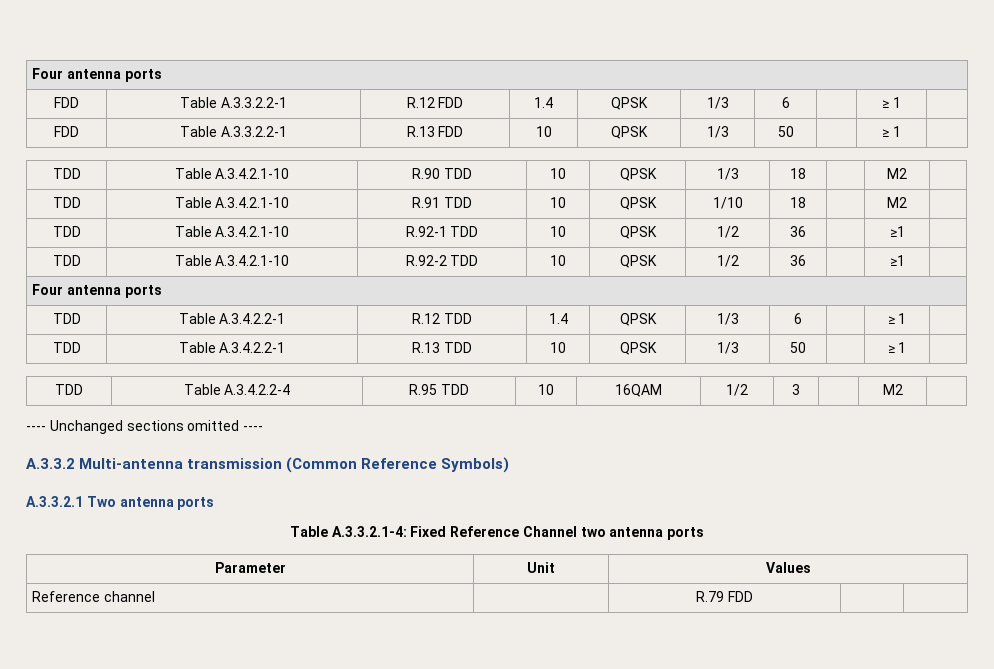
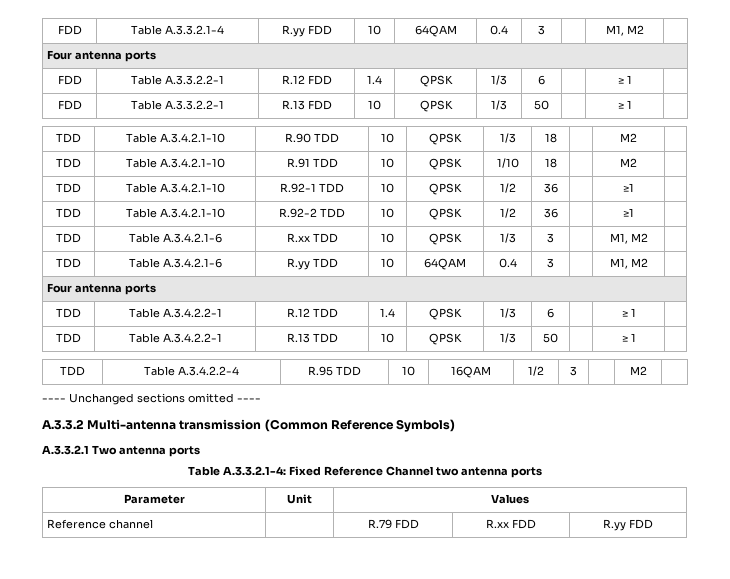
(32, 73) none -> [57,25,82,35] [131,25,224,35] [281,25,332,37] [368,25,381,35] [414,25,457,37] [490,25,508,35] [538,25,545,35] [605,25,644,36] FDD | Table A.3.3.2.1-4 | R.yy FDD | 10 | 64QAM | 0.4 | 3 | | M1, M2 | //
(905, 260) none -> [56,233,81,243] [128,233,222,243] [286,233,338,243] [381,233,394,243] [429,233,462,245] [499,233,516,243] [547,233,554,243] [609,233,648,244] [56,258,81,268] [128,258,222,268] [286,258,338,270] [381,258,394,268] [424,258,466,270] [498,258,517,268] [547,258,554,268] [609,258,648,269] // TDD | Table A.3.4.2.1-6 | R.xx TDD | 10 | QPSK | 1/3 | 3 | | M1, M2 | // TDD | Table A.3.4.2.1-6 | R.yy TDD | 10 | 64QAM | 0.4 | 3 | | M1, M2 |
(753, 596) | -> [486,519,536,529] [603,519,653,531] R.xx FDD | R.yy FDD

